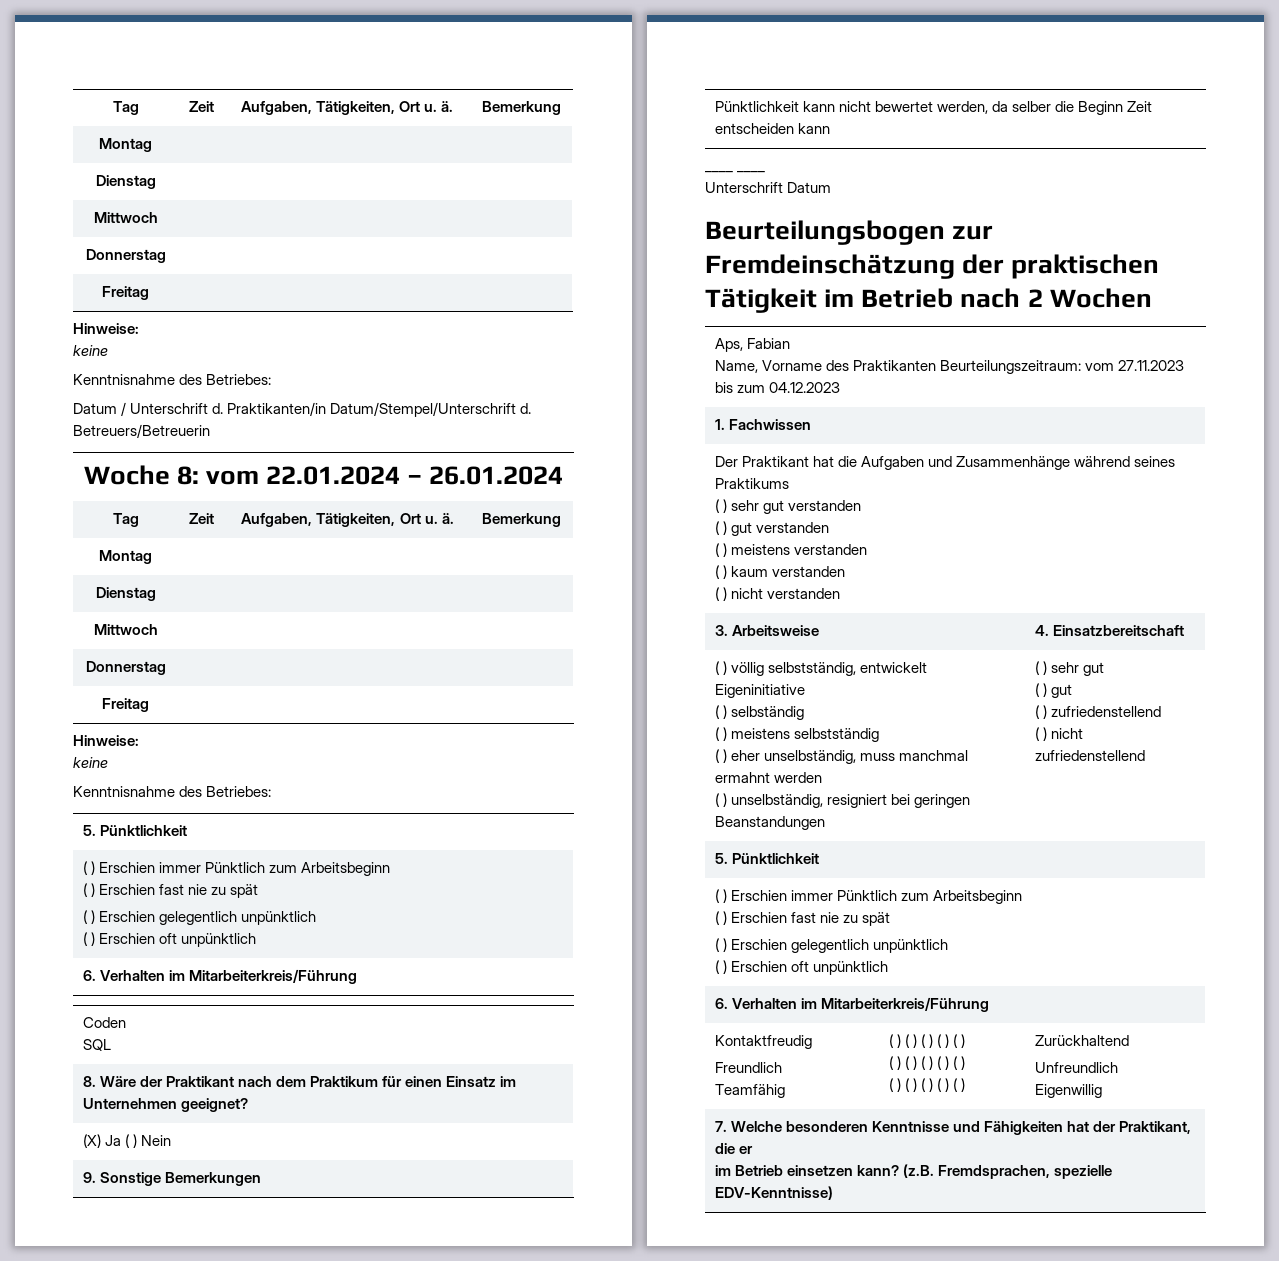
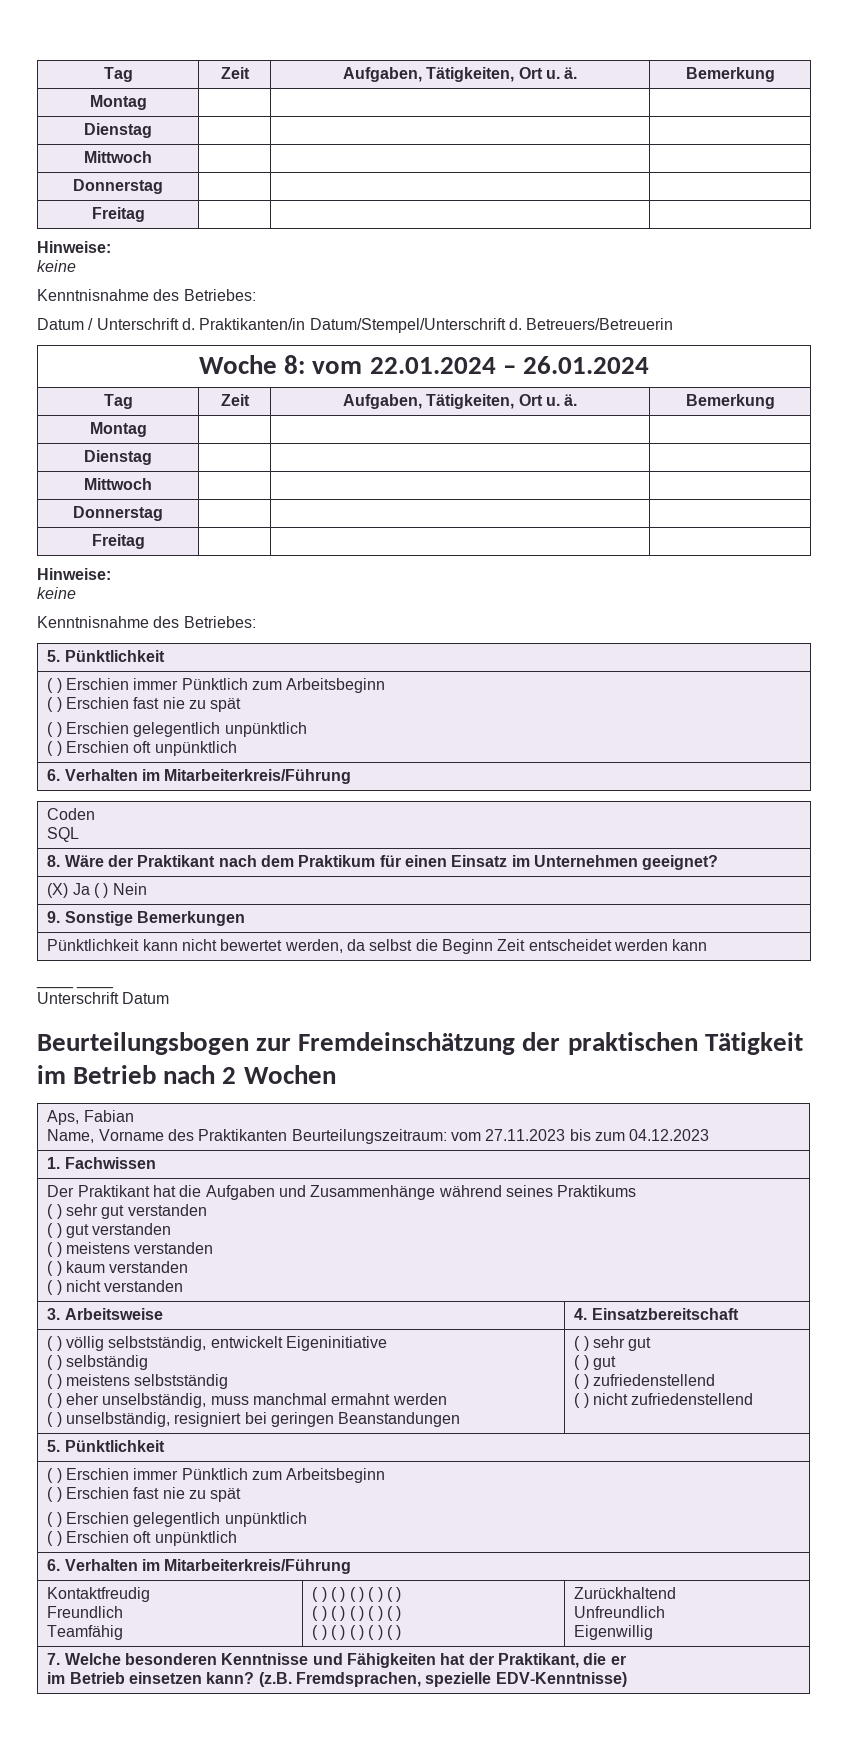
[1012,101,1052,112] selber -> [369,939,413,951] selbst
[714,123,794,134] entscheiden -> [528,939,668,951] entscheidet werden

